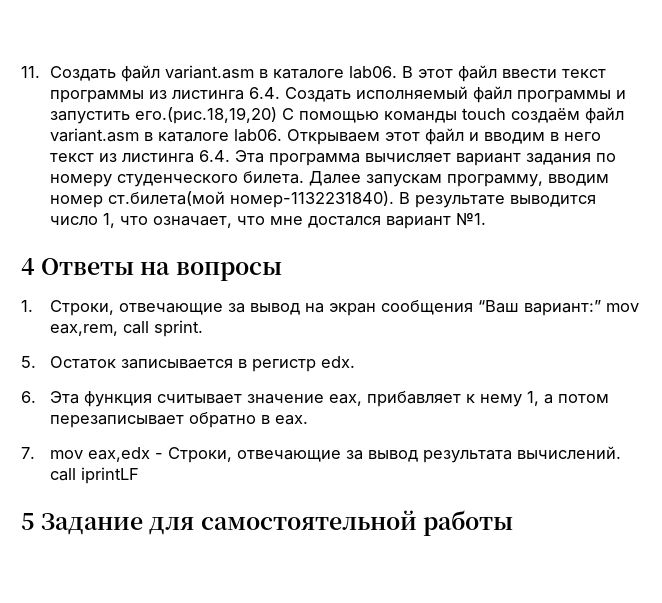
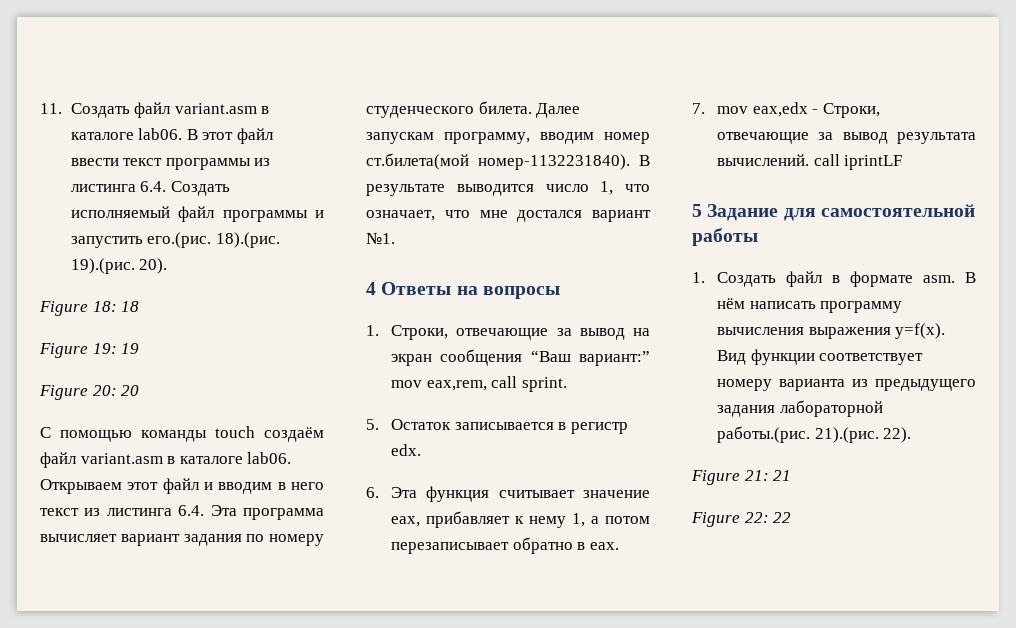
[134,107,277,124] его.(рис.18,19,20) -> [147,232,280,248] [70,258,168,274] [39,301,140,316] [39,343,140,358] [39,385,140,400] его.(рис. 18).(рис. 19).(рис. 20). // Figure 18: 18 // Figure 19: 19 // Figure 20: 20 //
(513, 523) none -> [692,271,976,287] [717,298,903,313] [717,323,946,339] [717,349,924,365] [717,379,976,391] [717,400,883,417] [717,426,912,443] [691,470,792,485] [691,512,792,527] // 1. Создать файл в формате asm. В нём написать программу вычисления выражения y=f(x). Вид функции соответствует номеру варианта из предыдущего задания лабораторной работы.(рис. 21).(рис. 22). // Figure 21: 21 // Figure 22: 22

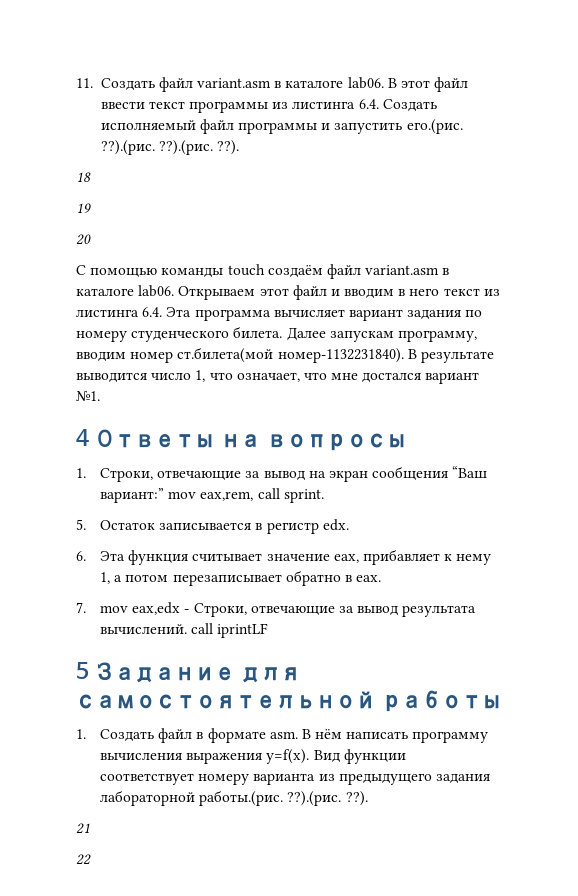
[215,232,280,248] [70,258,168,274] [39,301,117,316] 18).(рис. 19).(рис. 20). // Figure 18: -> [100,140,240,155] ??).(рис. ??).(рис. ??). //
[39,343,117,358] Figure 19: -> (91, 177) none
[39,385,117,400] Figure 20: -> (92, 208) none
[814,427,912,443] [691,470,769,485] 21).(рис. 22). // Figure 21: -> [287,791,368,806] ??).(рис. ??). //
[691,512,769,527] Figure 22: -> (90, 828) none

